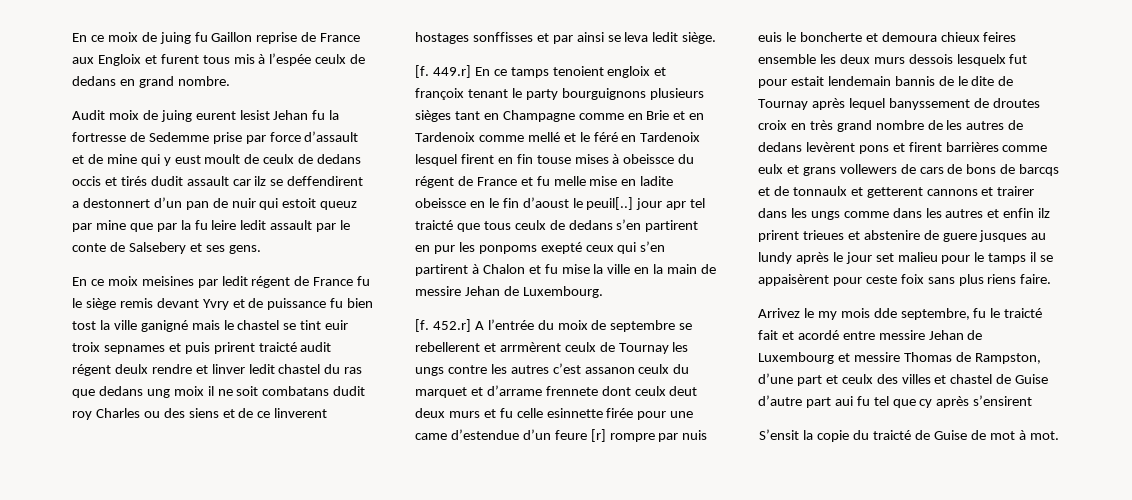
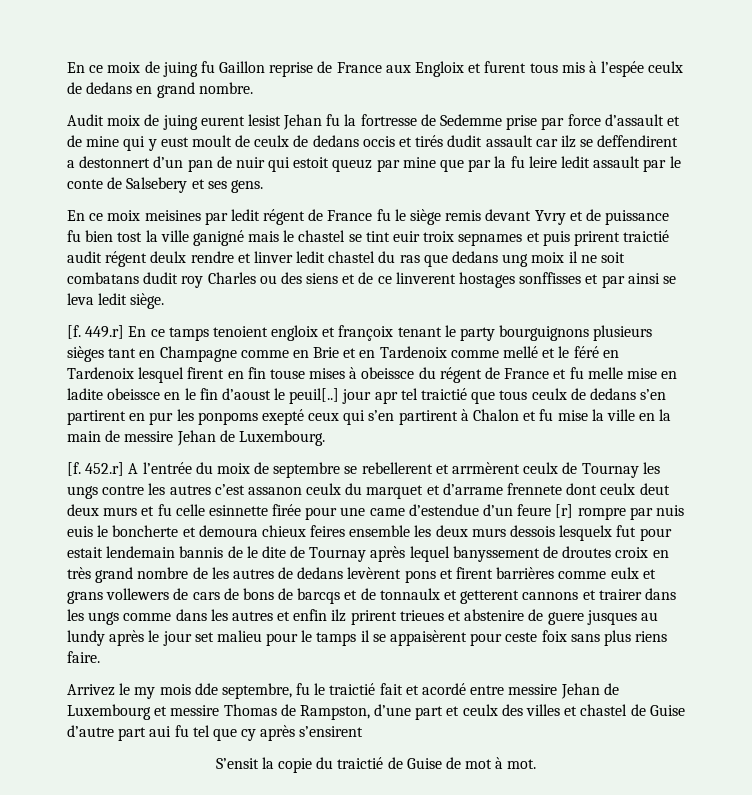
[258,342,297,352] traicté -> [623,230,670,242] traictié
[415,220,453,230] traicté -> [421,388,468,400] traictié
[1004,308,1043,318] traicté -> [329,683,376,695] traictié
[873,430,912,440] traicté -> [337,757,384,769] traictié

